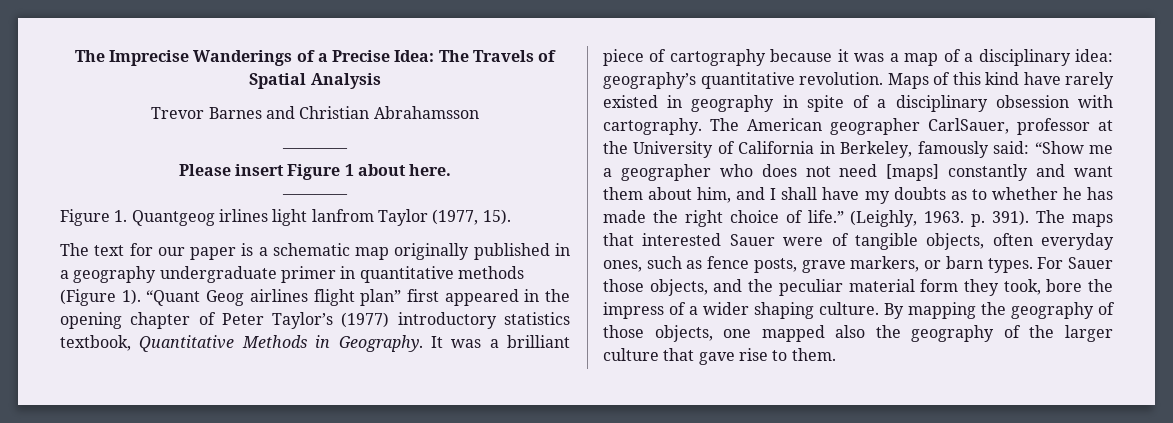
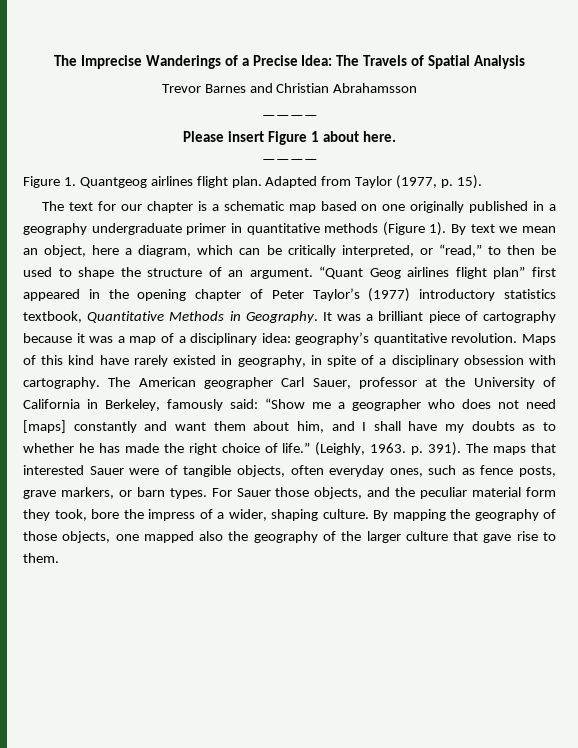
[218,209,374,226] irlines light lanfrom -> [150,176,352,188] airlines flight plan. Adapted from
(479, 217) none -> [441,179,454,188] p.
[190,247,237,260] paper -> [146,201,193,213] chapter
(390, 253) none -> [320,201,406,211] based on one
(141, 297) none -> [451,224,556,235] [23,244,556,257] [23,267,313,279] By text we mean an object, here a diagram, which can be critically interpreted, or “read,” to then be used to shape the structure of an argument.
[691,95,775,112] geography -> [237,355,306,367] geography,
[928,118,1009,134] CarlSauer, -> [281,377,351,389] Carl Sauer,
[703,302,749,315] wider -> [228,509,267,521] wider,

